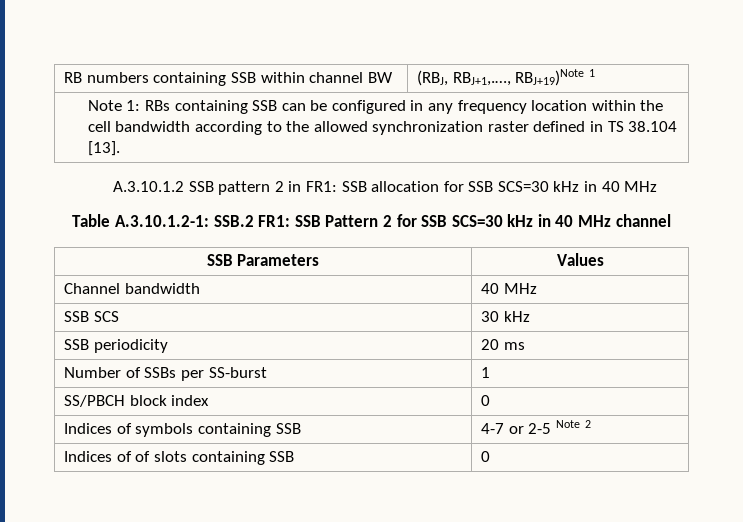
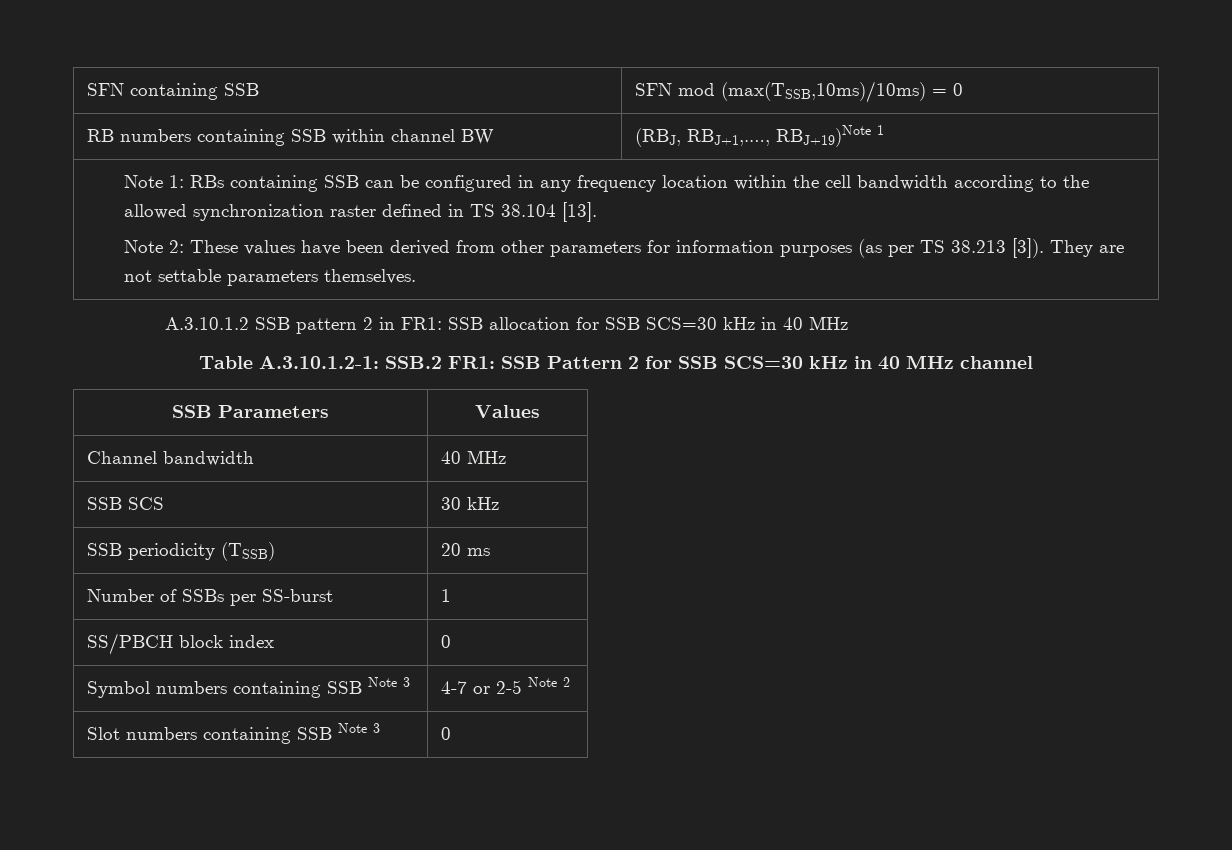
(64, 77) none -> [86,83,259,100] [634,81,963,103] SFN containing SSB | SFN mod (max(TSSB,10ms)/10ms) = 0 //
(120, 148) none -> [123,238,1124,258] [123,269,416,286] // Note 2: These values have been derived from other parameters for information purposes (as per TS 38.213 [3]). They are not settable parameters themselves.
(168, 346) none -> [220,542,275,561] (TSSB)
[64,423,301,437] Indices of symbols containing SSB -> [86,677,410,698] Symbol numbers containing SSB Note 3
[64,451,295,465] Indices of of slots containing SSB -> [86,723,380,744] Slot numbers containing SSB Note 3

